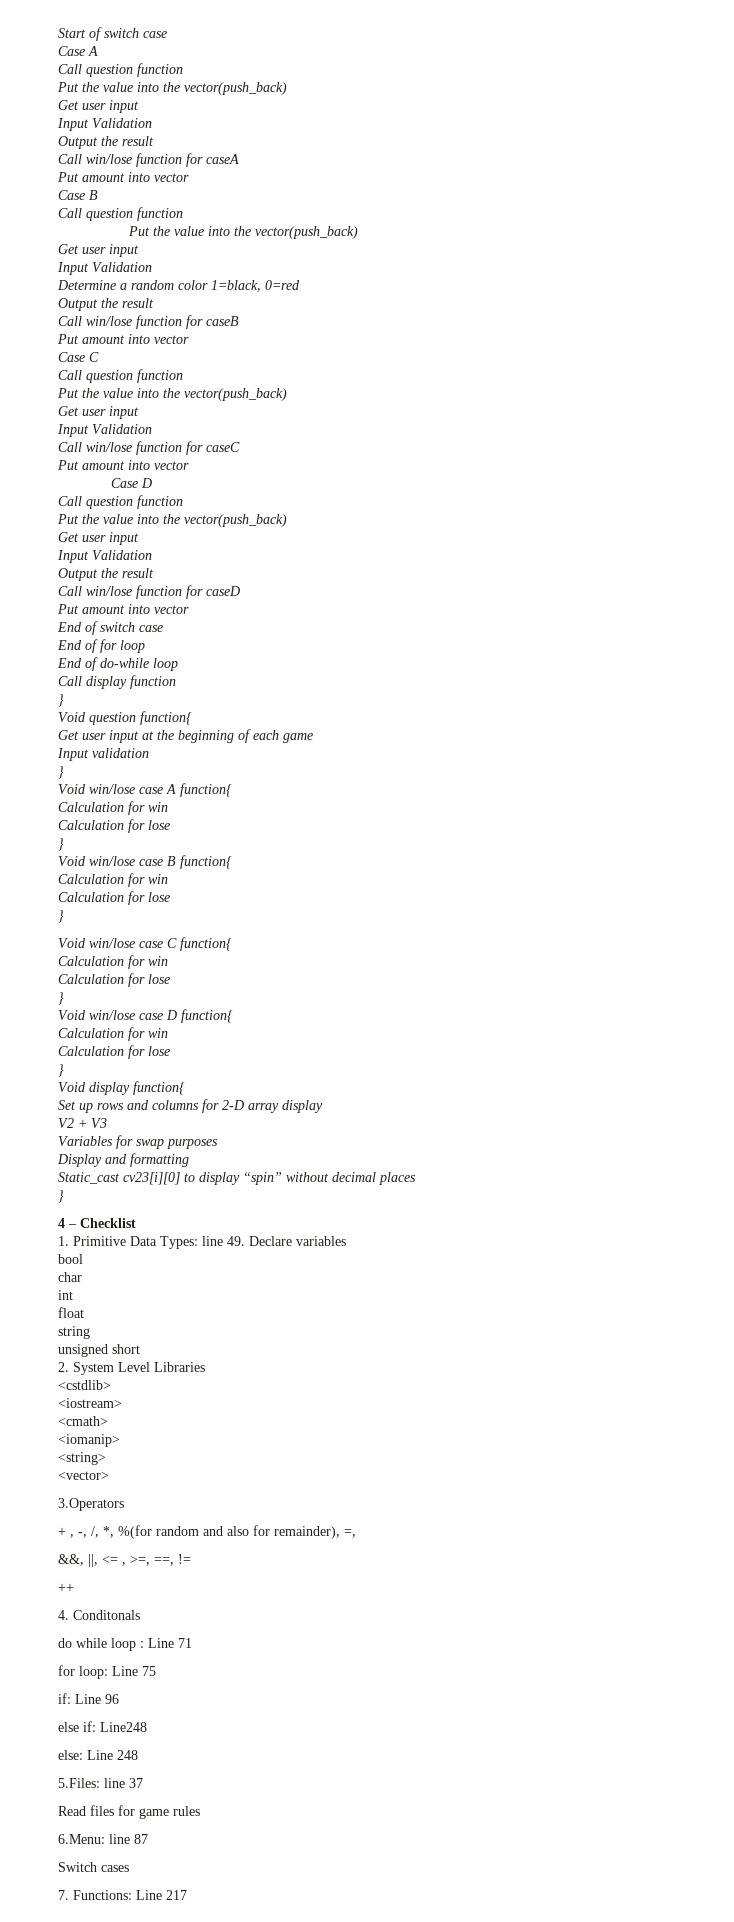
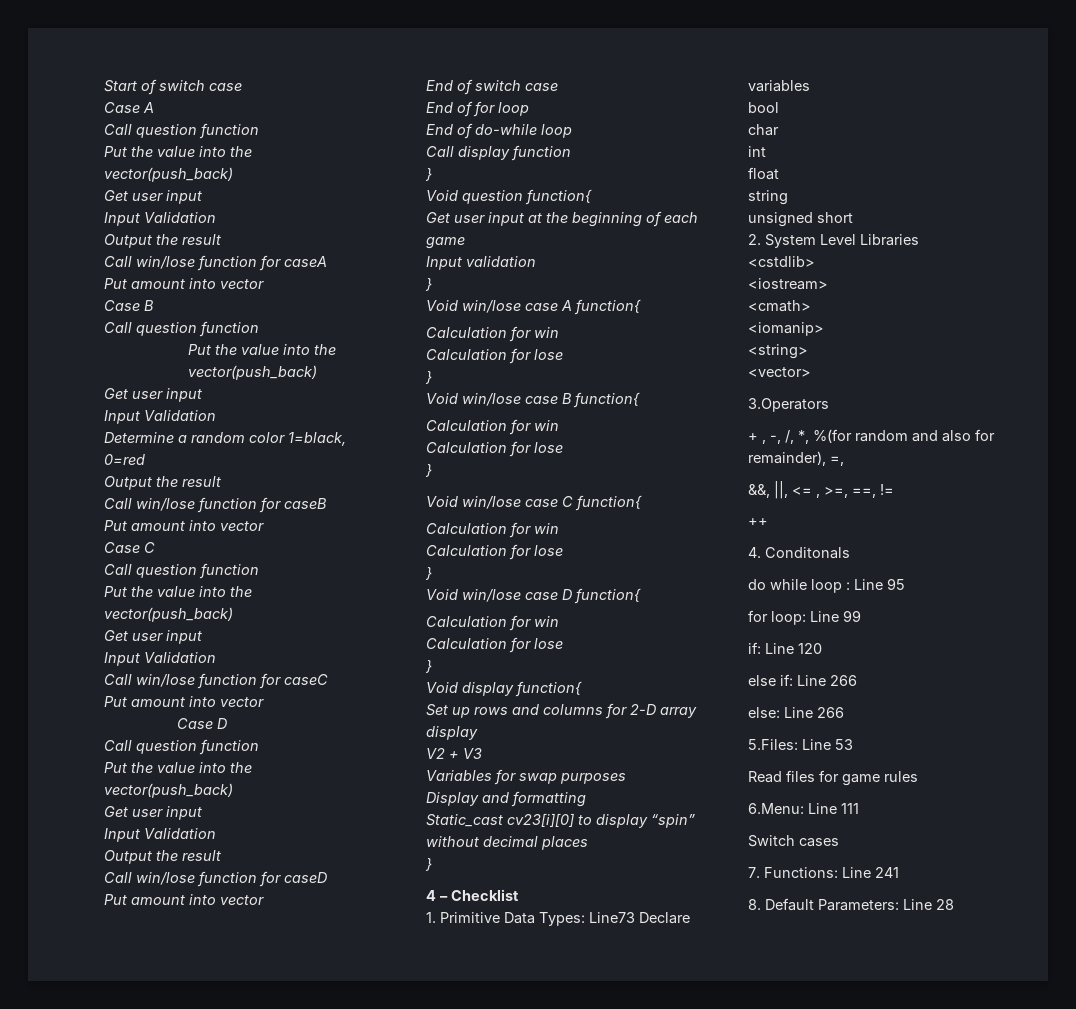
[202,1236,245,1246] line 49. -> [589,912,635,923] Line73
[178,1638,192,1648] 71 -> [887,578,905,590] 95
[142,1666,156,1676] [58,1693,119,1704] 75 // if: Line 96 -> [843,610,861,622] [748,642,822,654] 99 // if: Line 120
[100,1722,147,1732] Line248 -> [797,675,857,686] Line 266
[117,1750,138,1760] 248 -> [817,707,844,718] 266
[104,1778,143,1788] line 37 -> [802,739,853,750] Line 53
[109,1834,148,1844] line 87 -> [808,803,859,814] Line 111
[166,1890,187,1900] 217 -> [875,867,899,878] [748,898,954,911] 241 // 8. Default Parameters: Line 28

